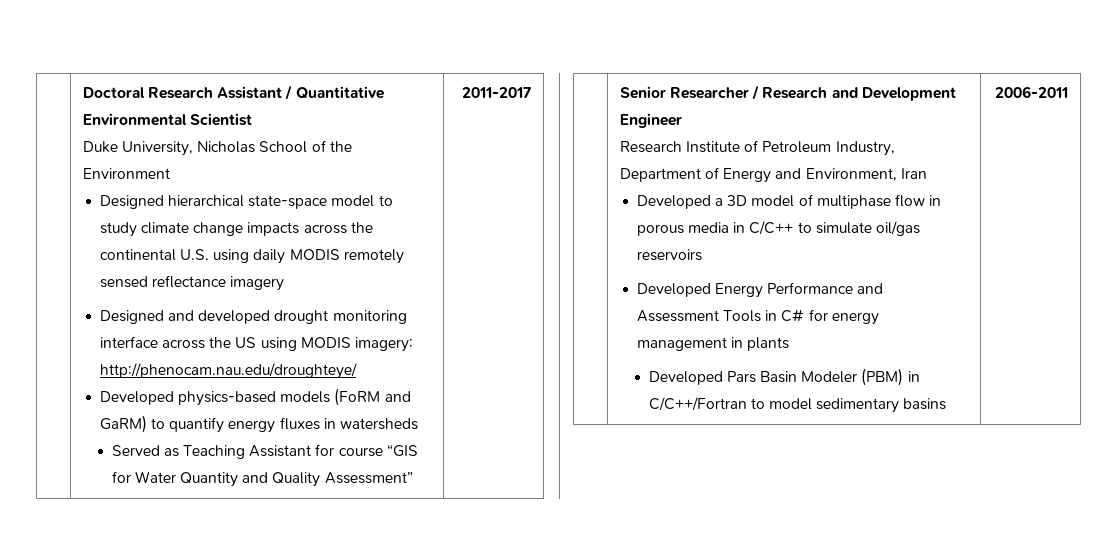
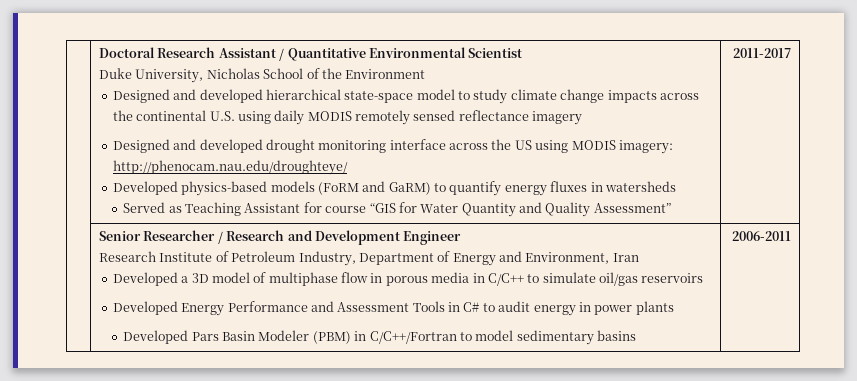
(164, 202) none -> [173,89,263,103] and developed
[808,309,879,325] [636,337,744,351] for energy management in -> [482,301,633,316] to audit energy in power

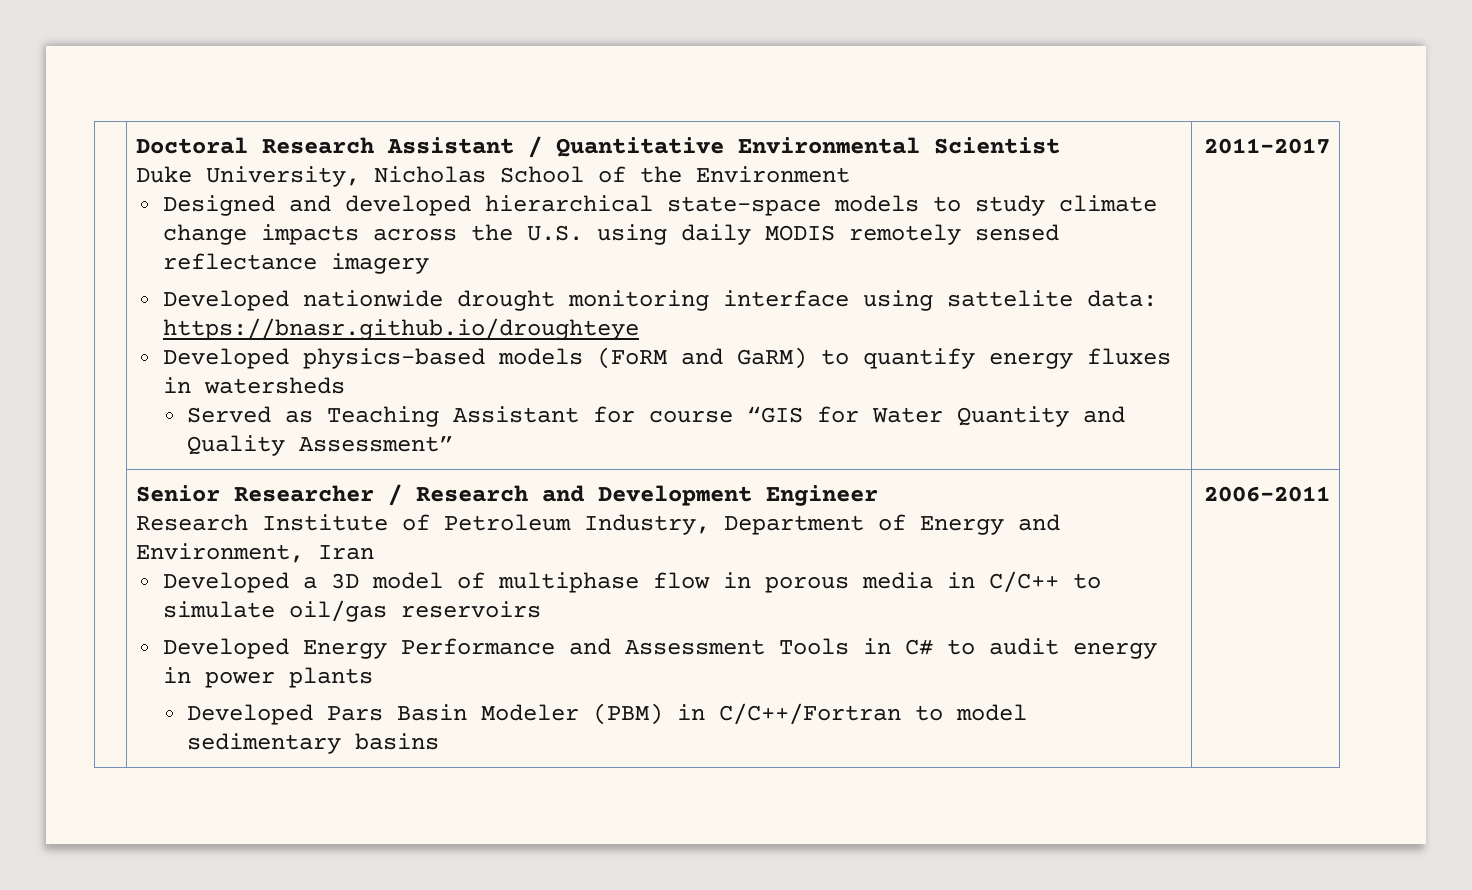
[416,89,455,100] model -> [833,195,919,212] models
[136,110,207,121] continental -> (513, 232) none
[112,139,673,154] [112,160,348,175] Designed and developed drought monitoring interface across the US using MODIS imagery: http://phenocam.nau.edu/droughteye/ -> [162,290,1157,311] [162,318,639,340] Developed nationwide drought monitoring interface using sattelite data: https://bnasr.github.io/droughteye

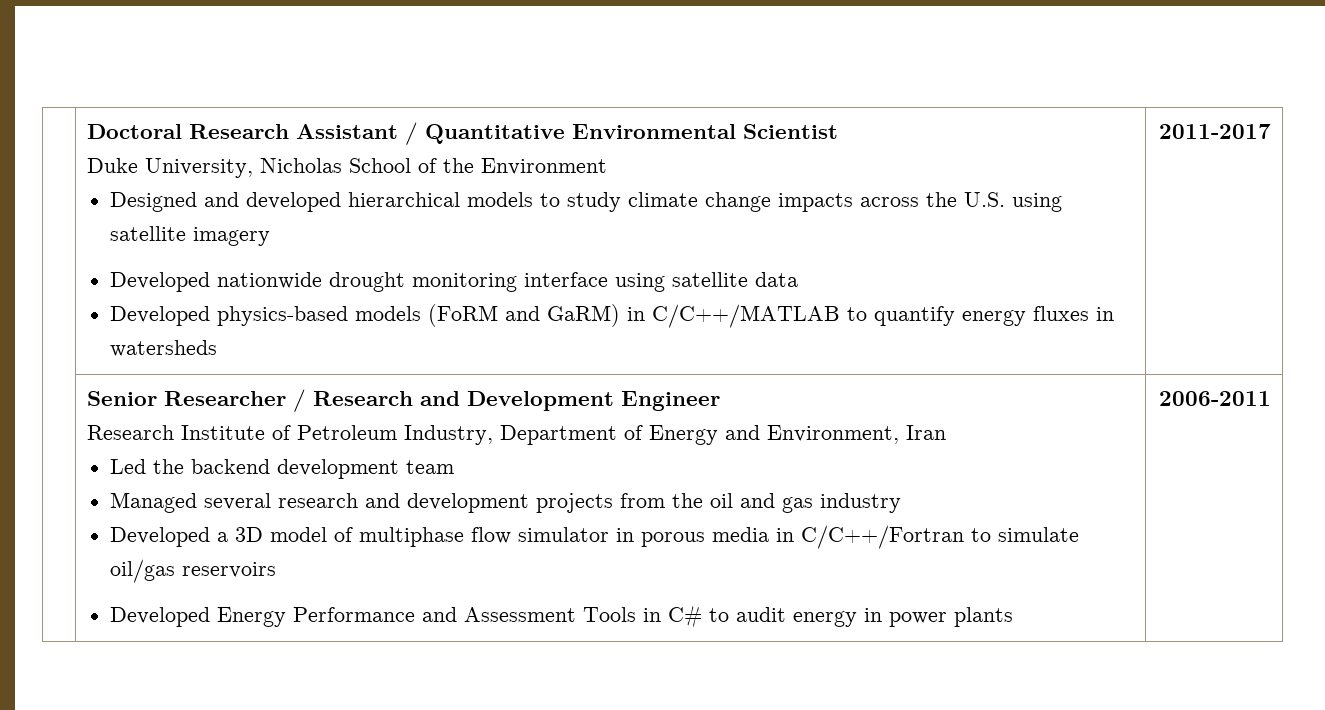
[666,196,821,216] state-space -> (461, 199) none
[680,224,1059,245] [162,253,317,270] daily MODIS remotely sensed reflectance -> [110,226,187,241] satellite
[946,290,1157,307] [162,318,639,340] sattelite data: https://bnasr.github.io/droughteye -> [672,272,799,287] satellite data
(807, 358) none -> [627,304,841,328] in C/C++/MATLAB
[187,406,1126,427] [187,435,454,456] // Served as Teaching Assistant for course “GIS for Water Quantity and Quality Assessment” -> (218, 348) none
(375, 552) none -> [110,459,455,479] [110,492,902,513] // Led the backend development team // Managed several research and development projects from the oil and gas industry
(710, 580) none -> [518,527,610,542] simulator
[988,571,1059,593] C/C++ -> [801,525,965,549] C/C++/Fortran
[187,703,1028,725] [187,733,440,754] // Developed Pars Basin Modeler (PBM) in C/C++/Fortran to model sedimentary basins -> (1014, 617) none

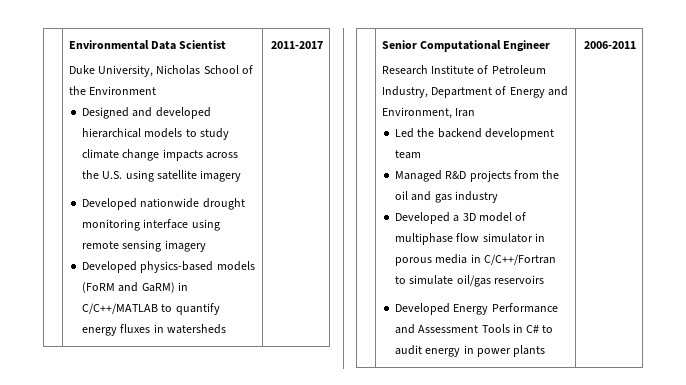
[86,122,736,145] | Doctoral Research Assistant / Quantitative Environmental -> [68,40,177,50] | Environmental Data
[672,272,799,287] satellite data -> [82,240,206,252] remote sensing imagery
[163,389,614,412] Researcher / Research and Development -> [420,40,502,52] Computational
[204,493,530,513] several research and development -> [445,171,467,179] R&D

